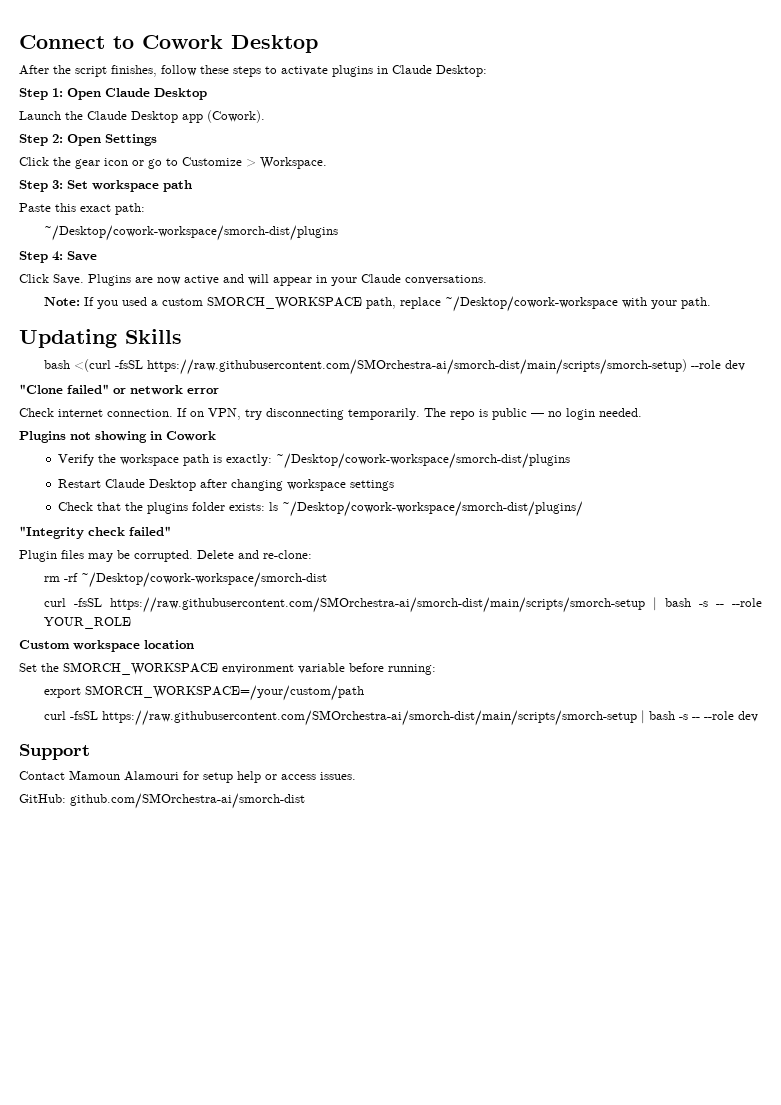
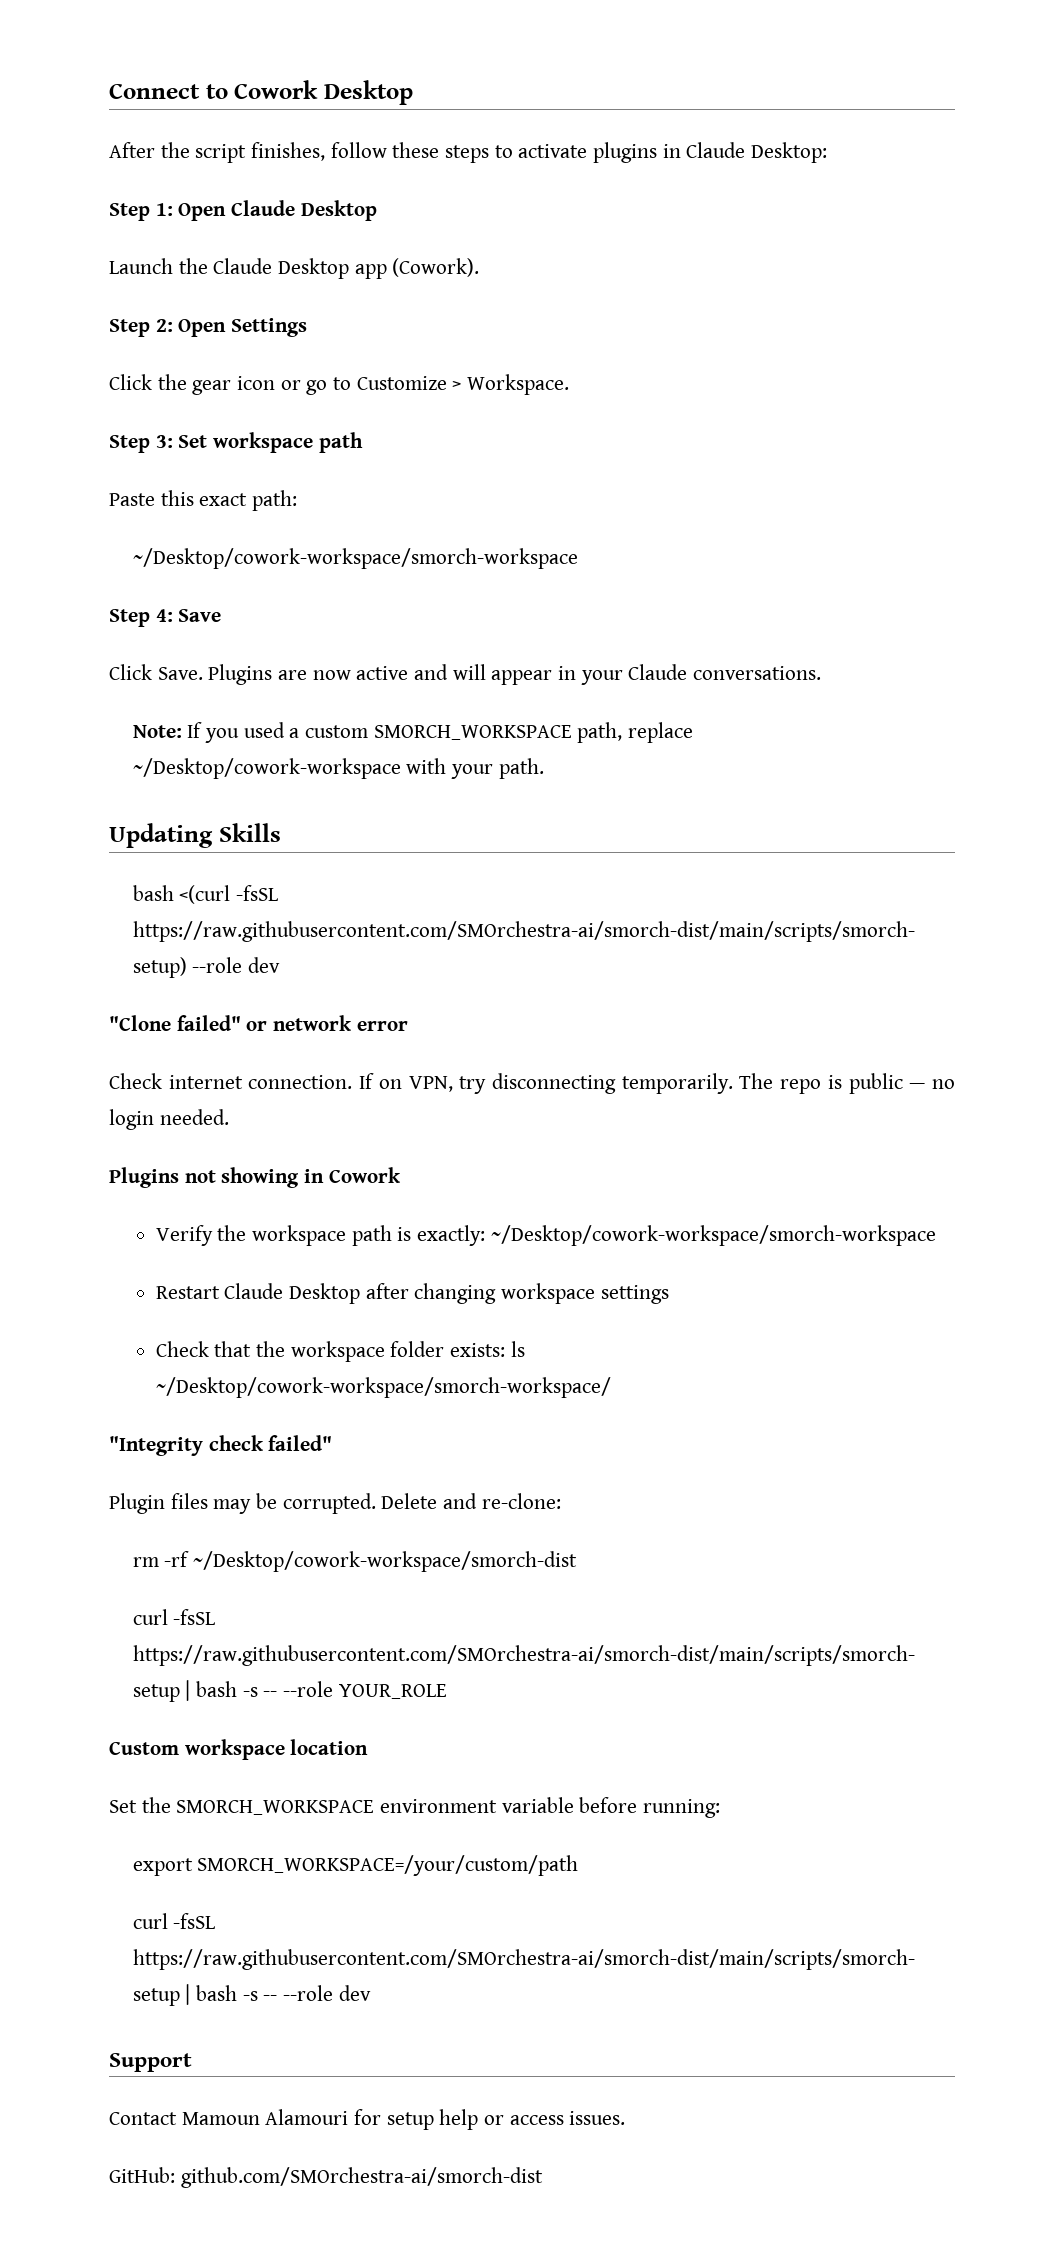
[43,225,338,241] ~/Desktop/cowork-workspace/smorch-dist/plugins -> [132,548,578,569] ~/Desktop/cowork-workspace/smorch-workspace
[275,453,570,469] ~/Desktop/cowork-workspace/smorch-dist/plugins -> [490,1225,936,1246] ~/Desktop/cowork-workspace/smorch-workspace
[146,502,188,514] plugins -> [290,1341,385,1362] workspace
[281,501,583,517] ~/Desktop/cowork-workspace/smorch-dist/plugins/ -> [155,1377,611,1398] ~/Desktop/cowork-workspace/smorch-workspace/

